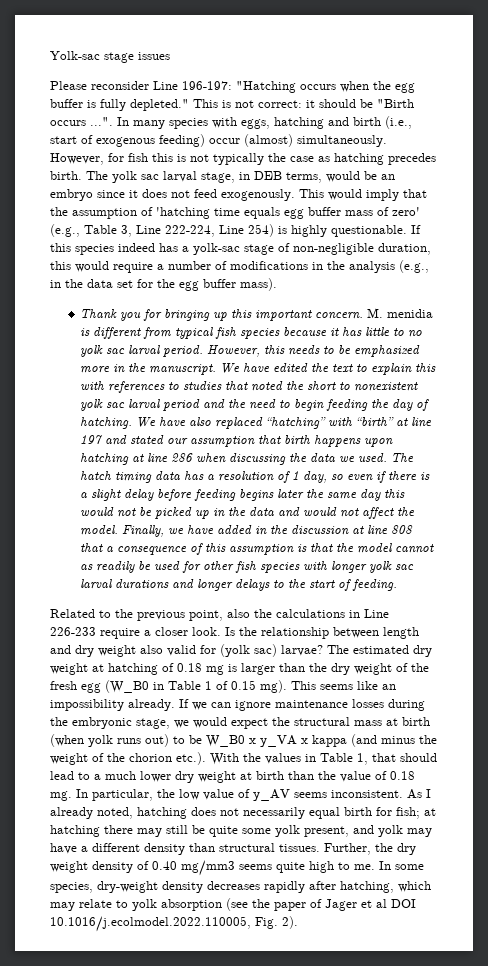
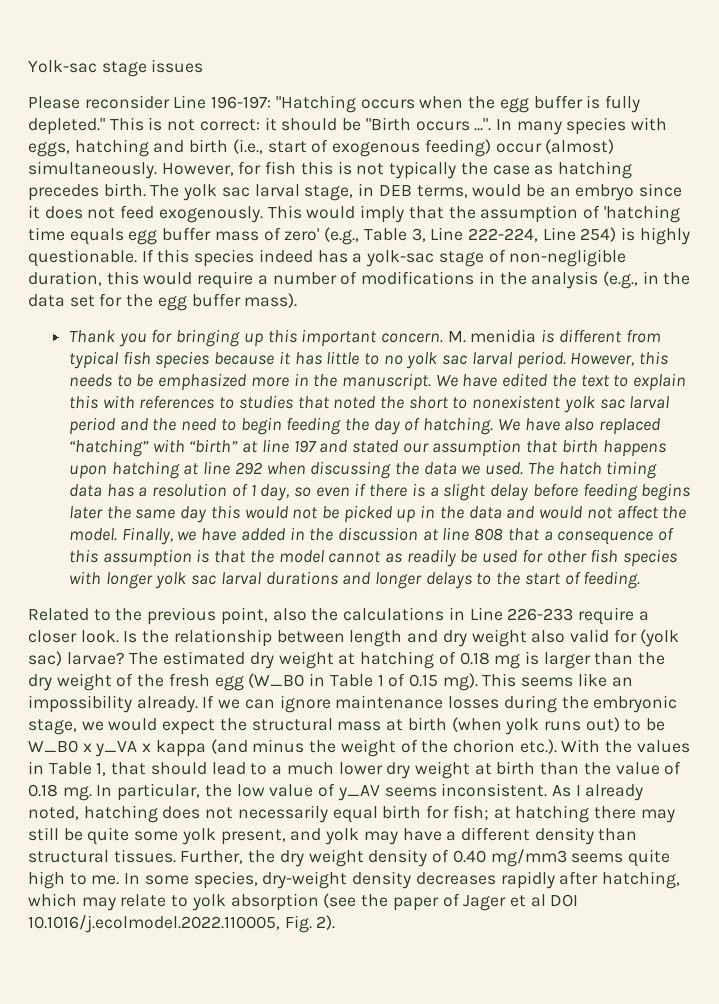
[171,453,194,462] 286 -> [234,462,262,475] 292

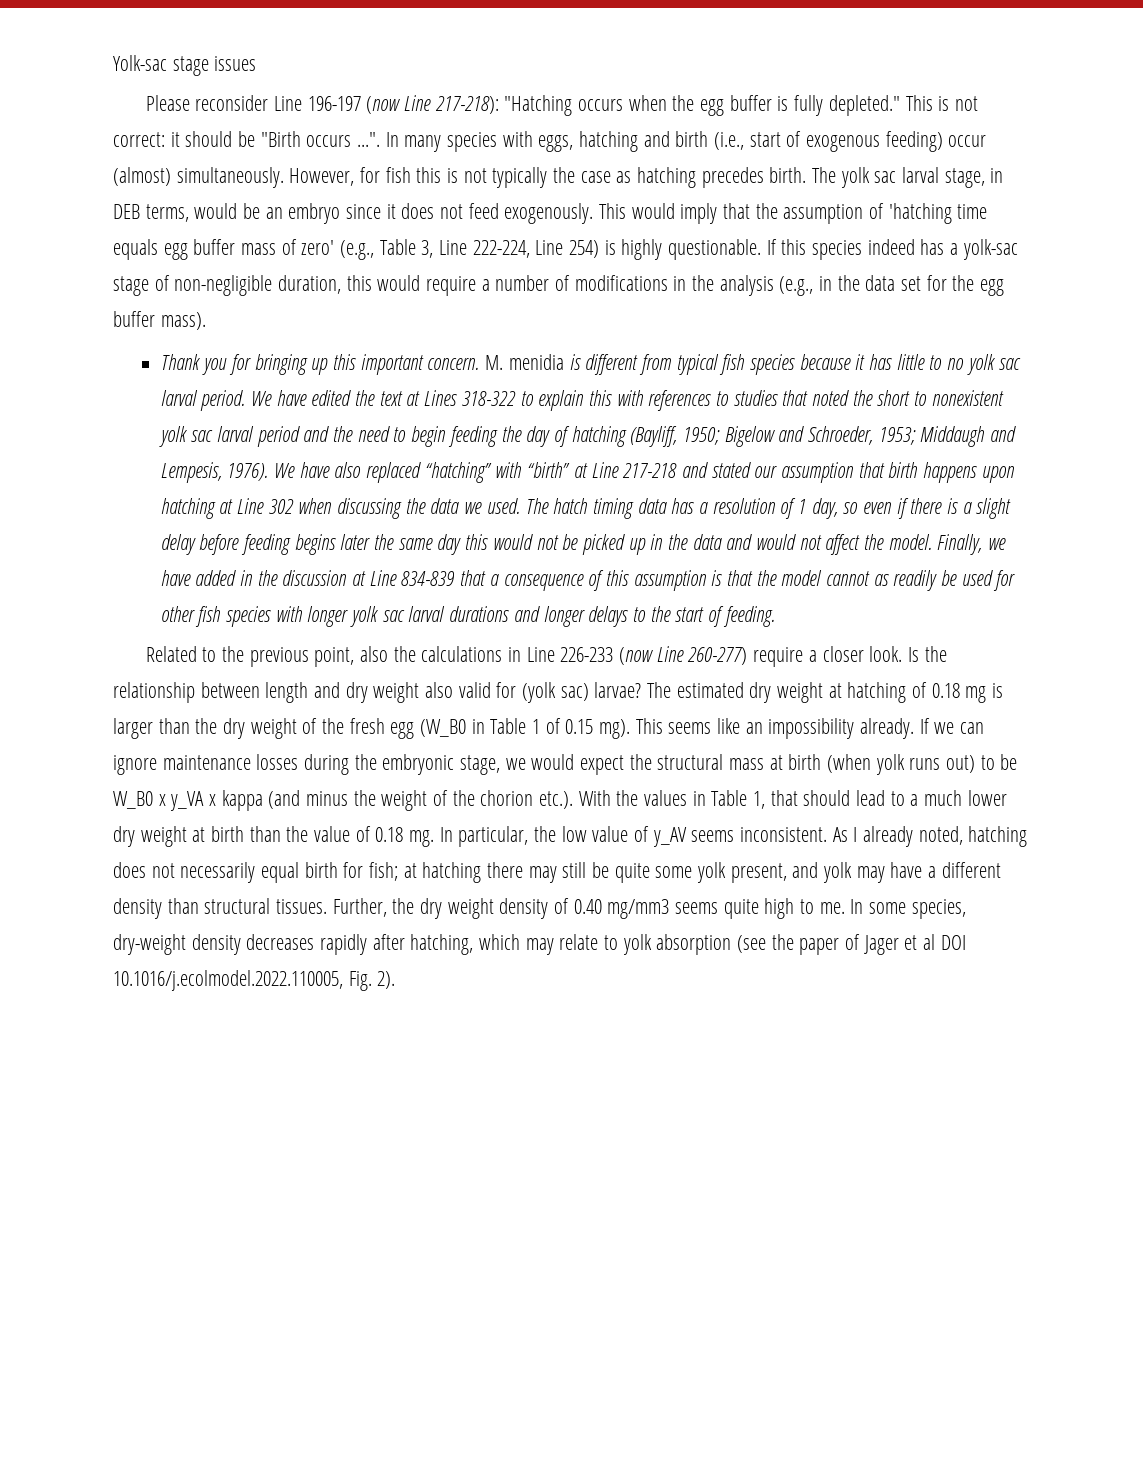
[211,96,272,109] 196-197: -> [307,95,499,114] 196-197 (now Line 217-218):
[570,351,669,366] [68,373,431,391] However, this needs to be emphasized more in the manuscript. -> (246, 400) none
(610, 381) none -> [406,390,516,406] at Lines 318-322
[423,417,494,435] hatching. -> [571,426,1016,447] [160,462,269,483] hatching (Bayliff, 1950; Bigelow and Schroeder, 1953; Middaugh and Lempesis, 1976).
[261,439,317,453] line 197 -> [591,462,678,478] Line 217-218
[203,461,262,475] line 292 -> [237,498,294,514] Line 302
[442,527,504,541] line 808 -> [369,570,456,586] Line 834-839
(574, 614) none -> [619,646,748,665] (now Line 260-277)

